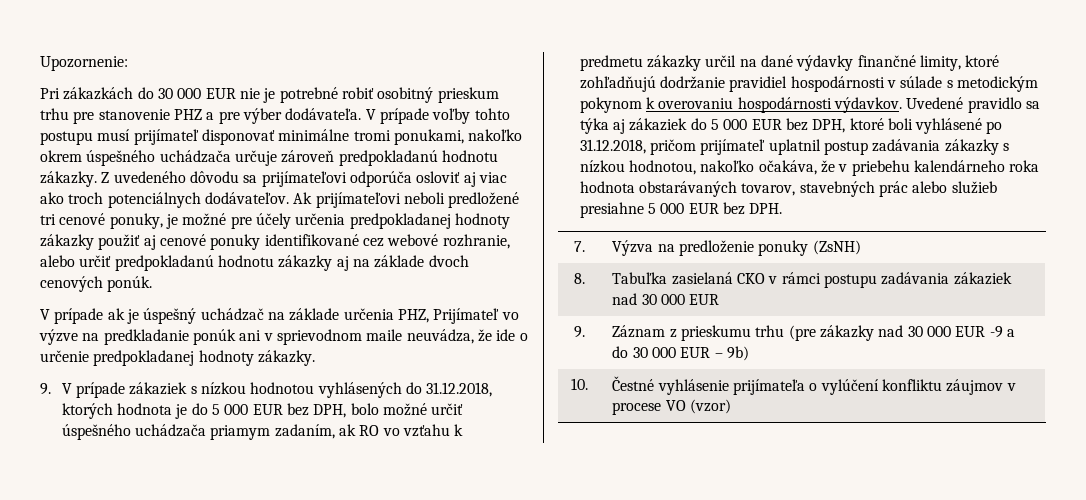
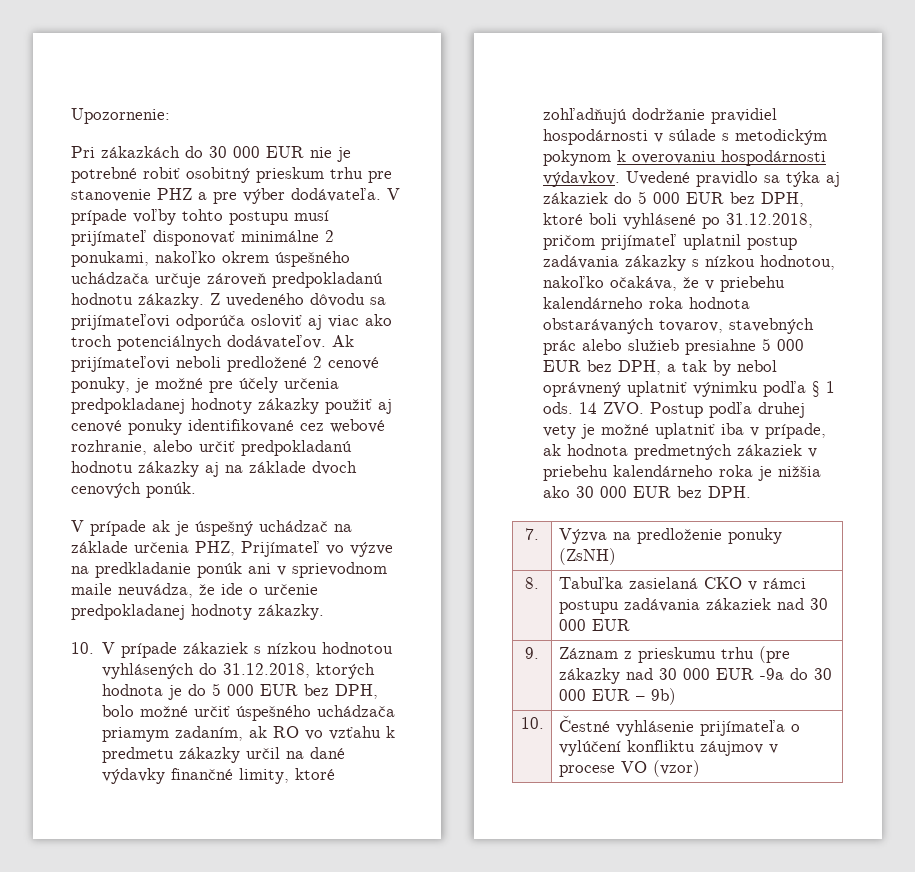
[353,130,391,141] tromi -> [325,230,334,242] 2
[40,214,56,225] tri -> [313,356,322,368] 2
[40,383,51,395] 9. -> [71,642,94,654] 10.
(745, 208) none -> [618,360,778,376] [543,381,836,397] [543,402,806,418] [543,423,827,439] [543,444,818,460] [543,465,822,481] [543,486,703,498] DPH, a tak by nebol oprávnený uplatniť výnimku podľa § 1 ods. 14 ZVO. Postup podľa druhej vety je možné uplatniť iba v prípade, ak hodnota predmetných zákaziek v priebehu kalendárneho roka je nižšia ako 30 000 EUR bez
[989,326,1015,338] -9 a -> [759,668,784,680] -9a

